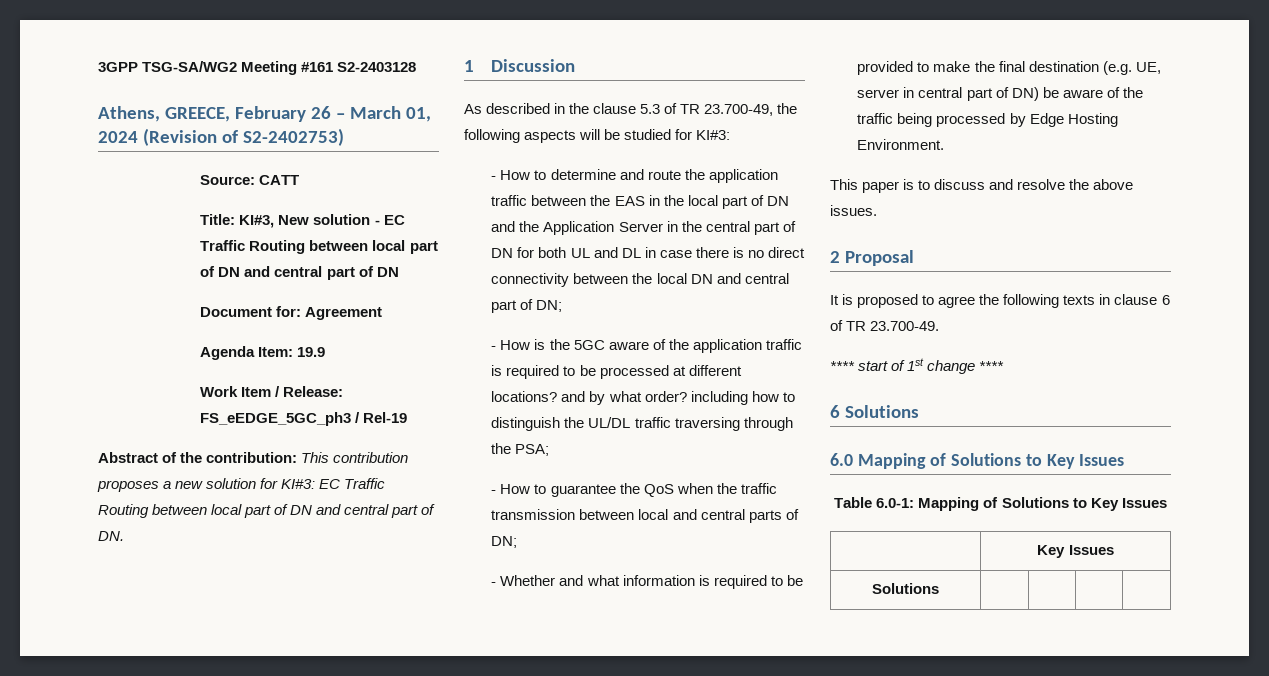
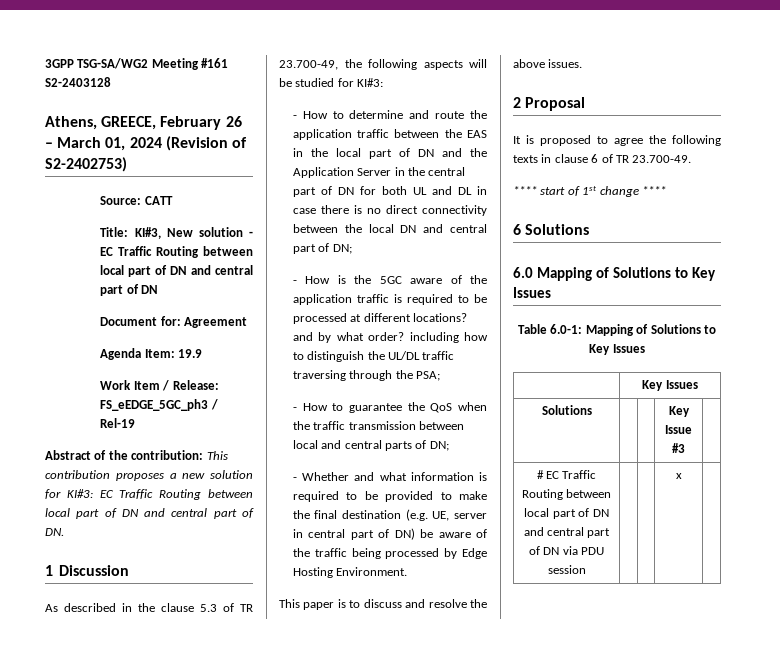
(939, 588) none -> [668,406,690,417] [665,425,692,434] [672,443,685,453] [536,470,597,479] [521,489,612,500] [524,508,609,519] [523,527,611,538] [528,546,605,555] [547,565,586,574] [675,473,682,479] Key Issue #3 | // # EC Traffic Routing between local part of DN and central part of DN via PDU session | | | x

